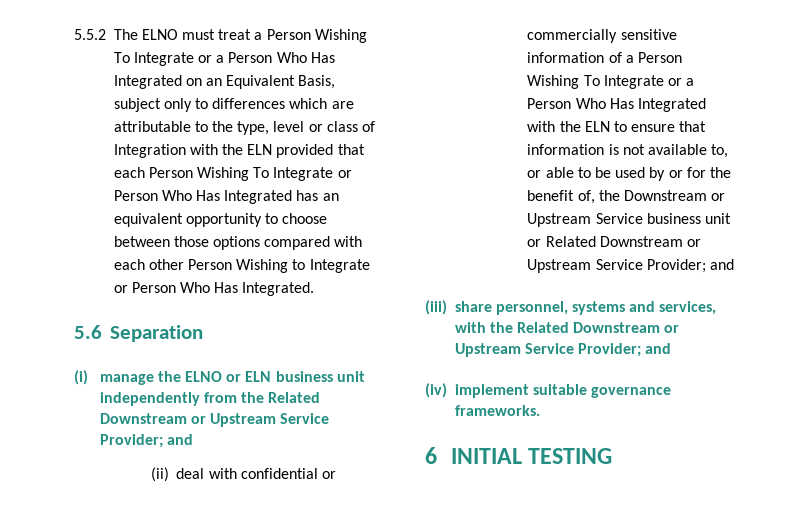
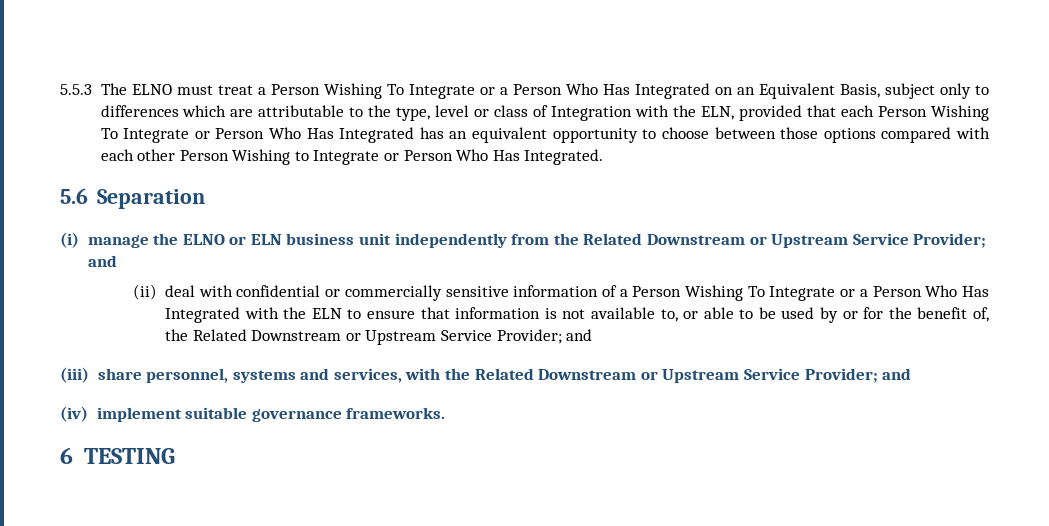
[74,29,106,40] 5.5.2 -> [60,84,92,95] 5.5.3
[247,144,273,155] ELN -> [701,106,735,120] ELN,
[624,190,726,201] [527,213,732,227] [527,239,542,247] Downstream or Upstream Service business unit or -> (189, 335) none
[450,448,522,464] INITIAL -> (73, 455) none

